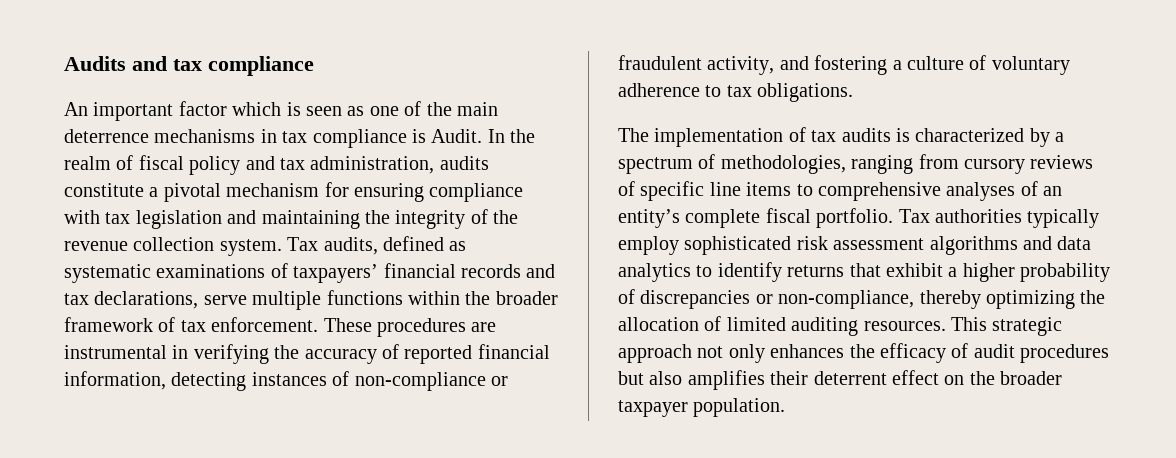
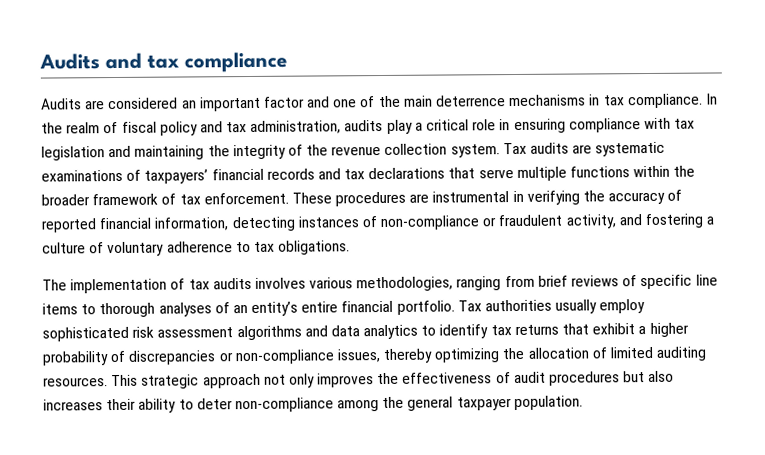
[64,101,365,121] An important factor which is seen as -> [41,96,331,112] Audits are considered an important factor and
[312,129,483,148] compliance is Audit. -> [627,93,703,109] compliance.
[64,182,349,202] constitute a pivotal mechanism for -> [386,119,511,134] play a critical role in
[323,236,467,255] audits, defined as -> [530,142,593,154] audits are
[94,291,199,309] declarations, -> [368,167,476,180] declarations that
[896,128,1065,147] [618,154,716,174] is characterized by a spectrum of -> [254,277,354,289] involves various
[964,159,1025,174] cursory -> [537,275,568,287] brief
[818,182,941,201] comprehensive -> [99,302,156,318] thorough
[685,208,811,228] complete fiscal -> [301,300,394,313] entire financial
[1027,209,1100,228] typically -> [555,299,598,314] usually
(782, 272) none -> [490,325,512,336] tax
[778,290,915,309] non-compliance, -> [234,349,381,365] non-compliance issues,
[770,343,946,363] enhances the efficacy -> [317,372,493,388] improves the effectiveness
[687,370,1063,390] amplifies their deterrent effect on the broader -> [43,396,454,413] increases their ability to deter non-compliance among the general

